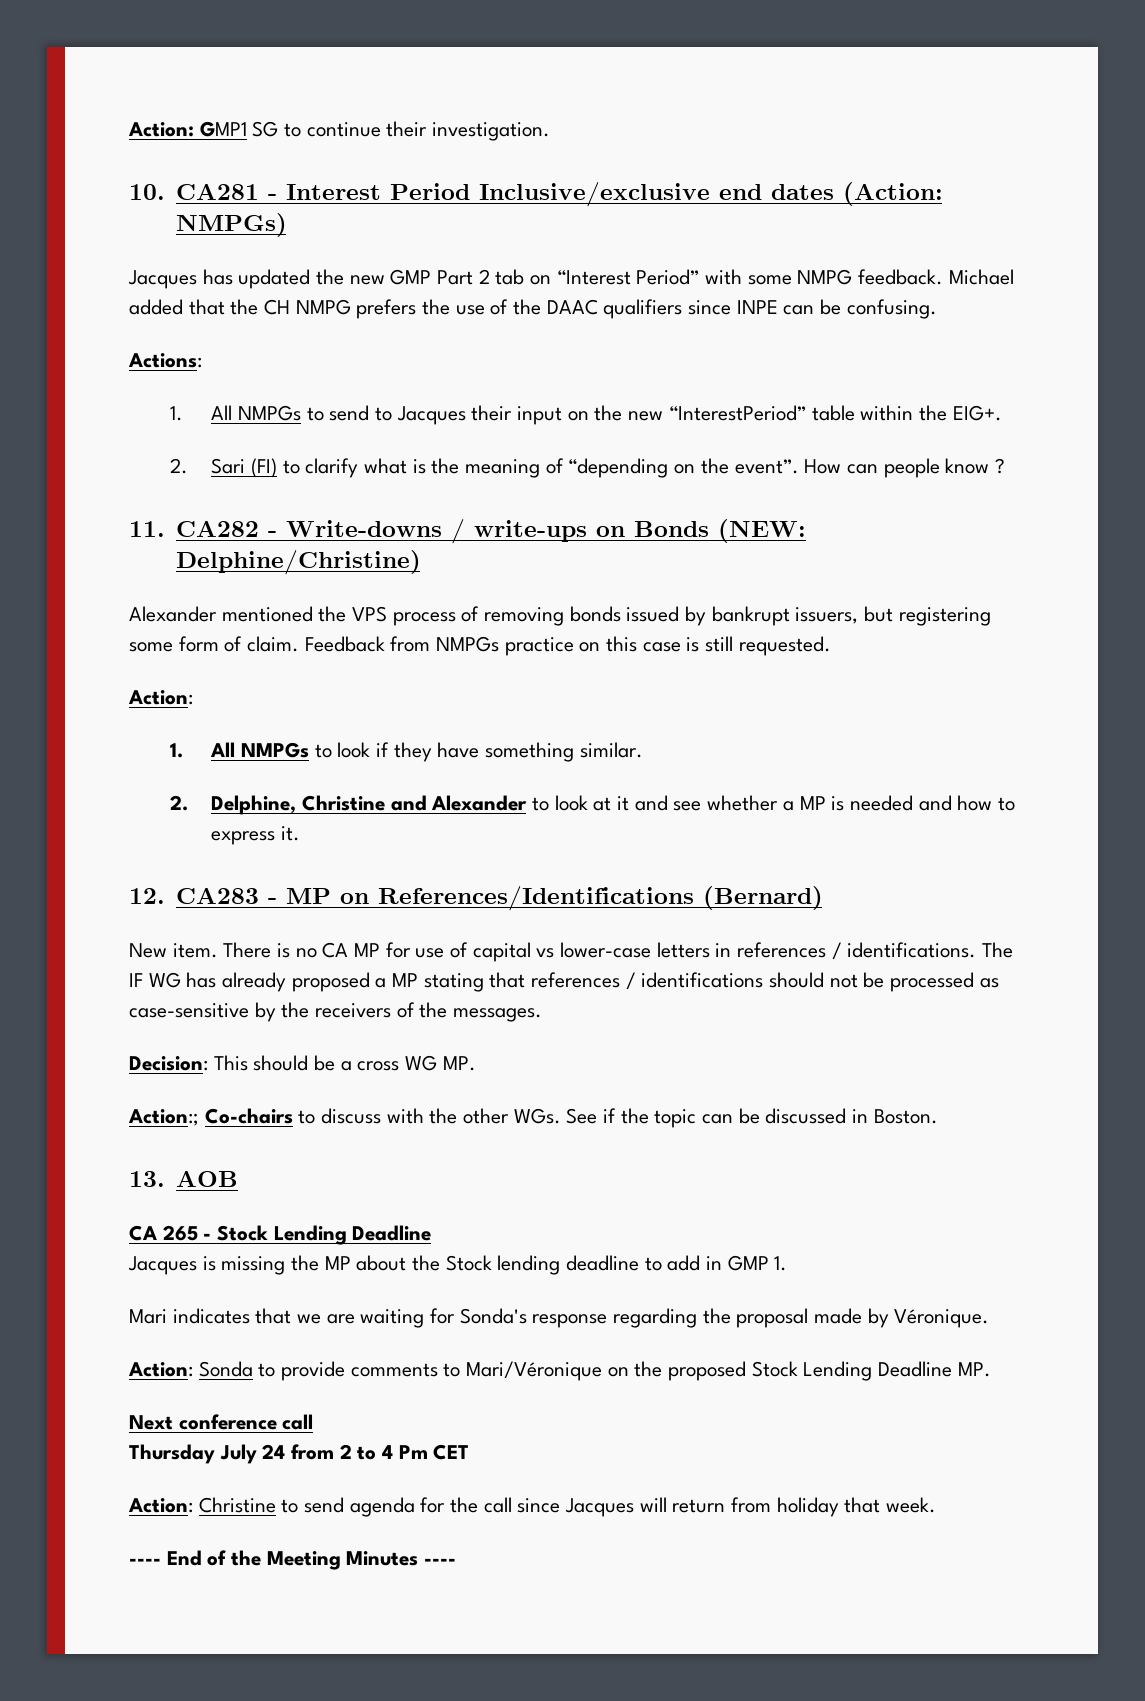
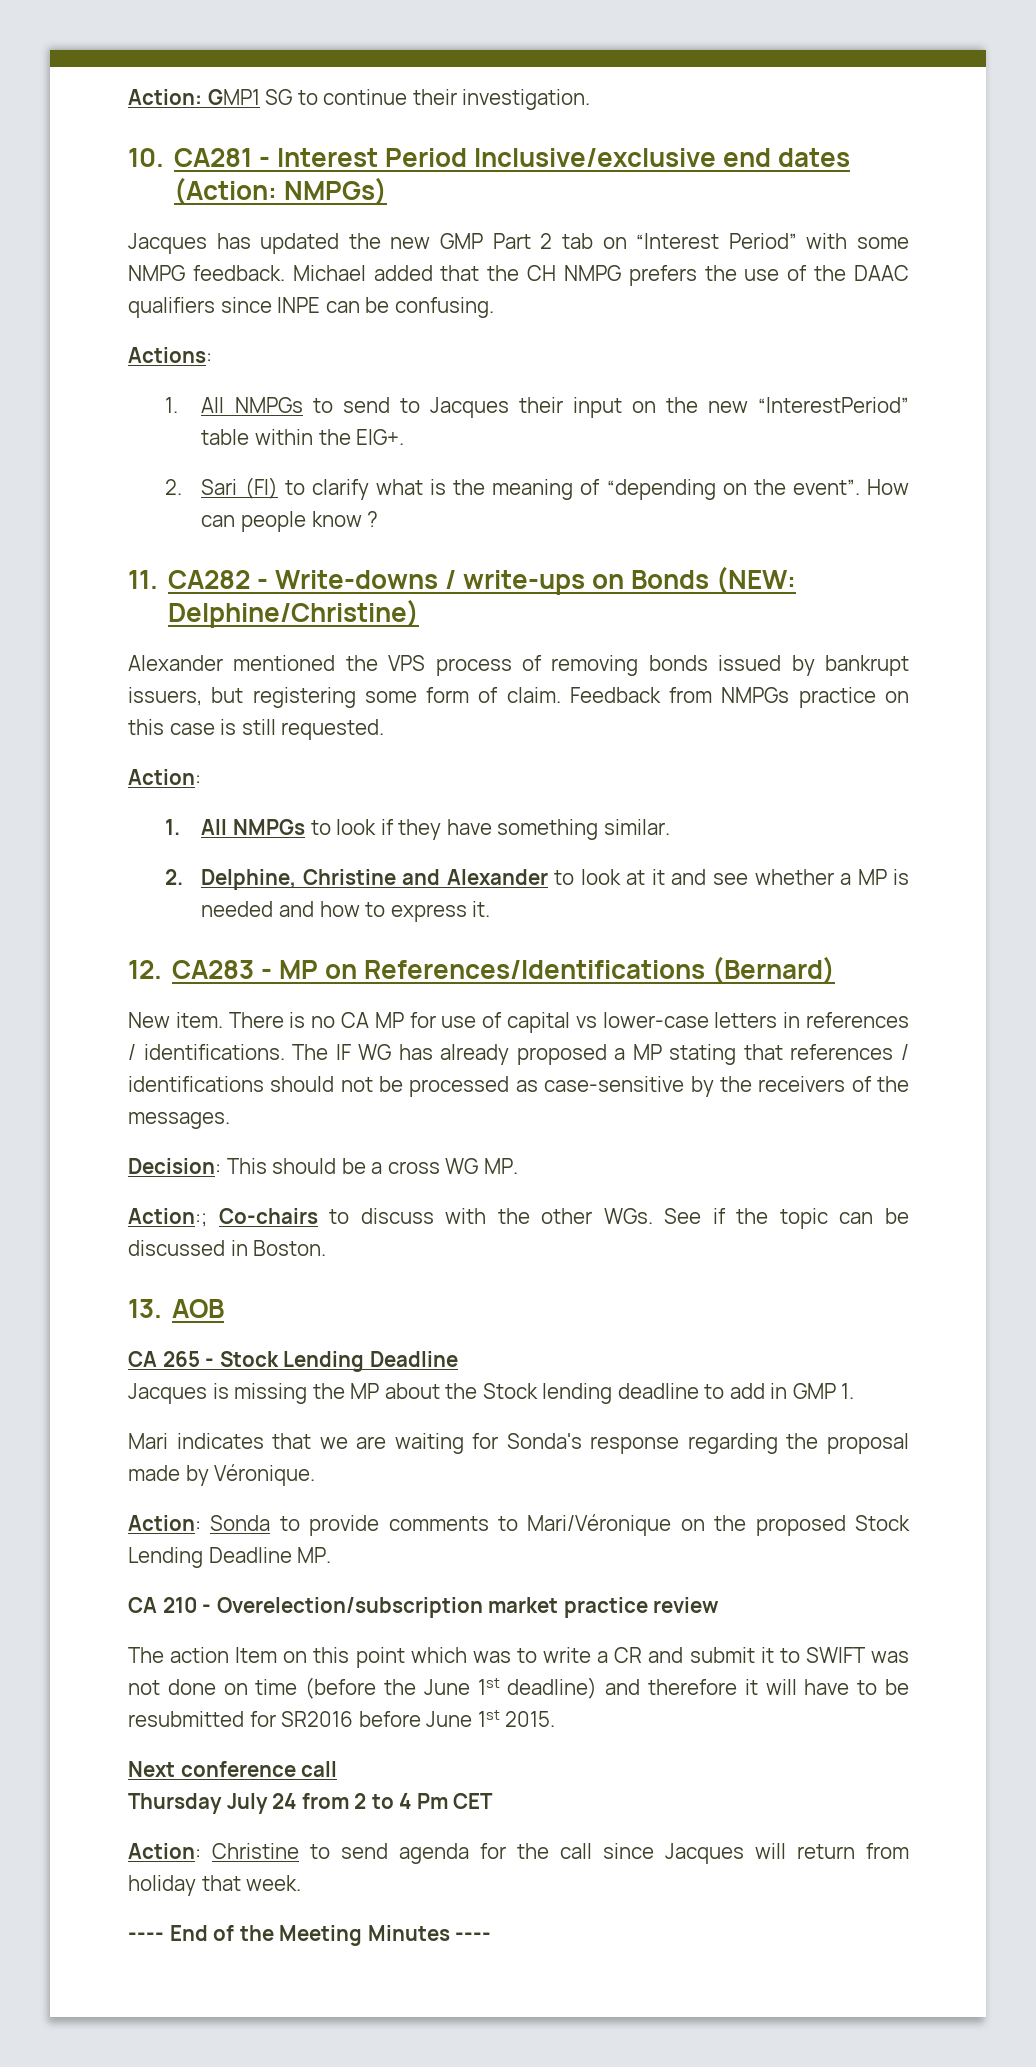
(991, 1369) none -> [128,1597,720,1618] [128,1647,910,1668] [128,1677,909,1699] [128,1710,556,1727] // CA 210 - Overelection/subscription market practice review // The action Item on this point which was to write a CR and submit it to SWIFT was not done on time (before the June 1st deadline) and therefore it will have to be resubmitted for SR2016 before June 1st 2015.

